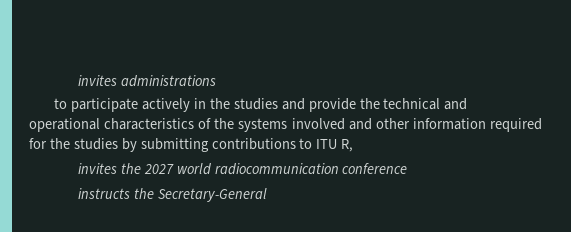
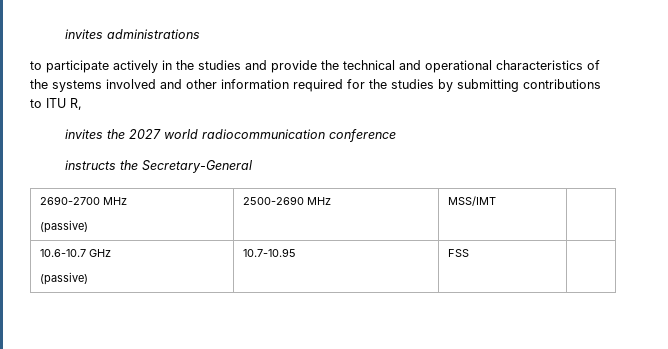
(267, 195) none -> [39,196,127,205] [39,220,88,233] [242,196,331,205] [447,196,496,206] [39,249,111,257] [39,272,88,285] [242,248,296,257] [447,249,469,257] // 2690-2700 MHz // (passive) | 2500-2690 MHz | MSS/IMT | // 10.6-10.7 GHz // (passive) | 10.7-10.95 | FSS |

